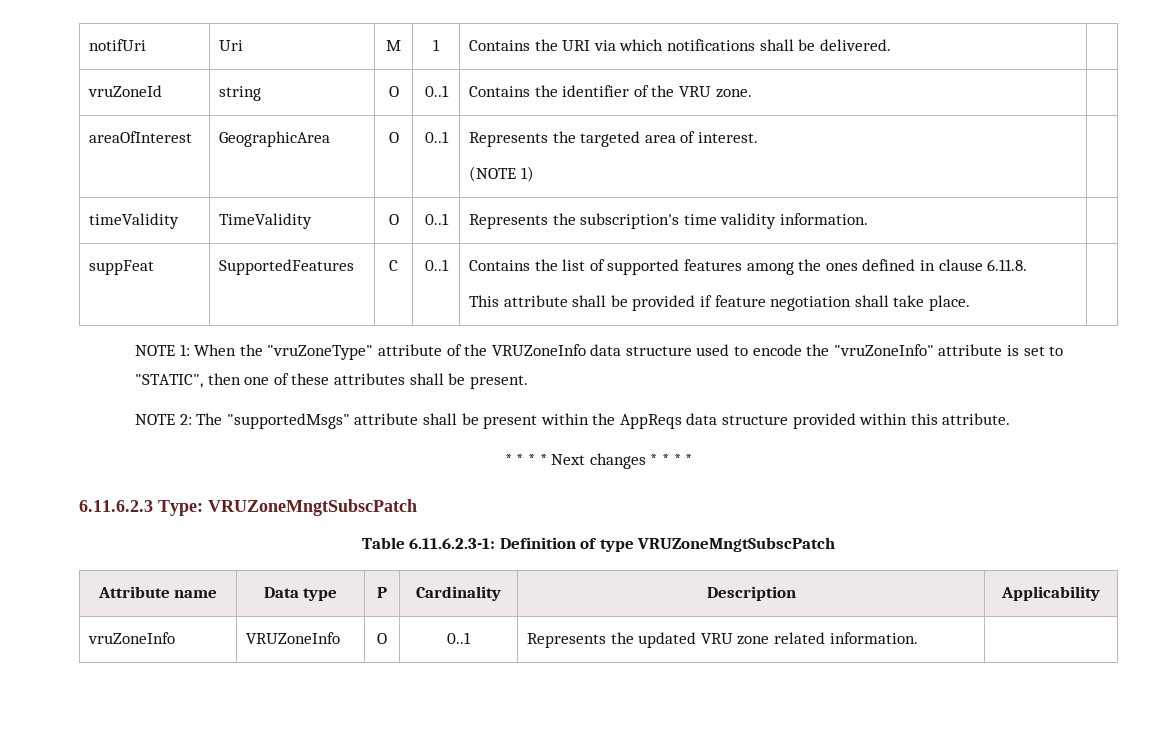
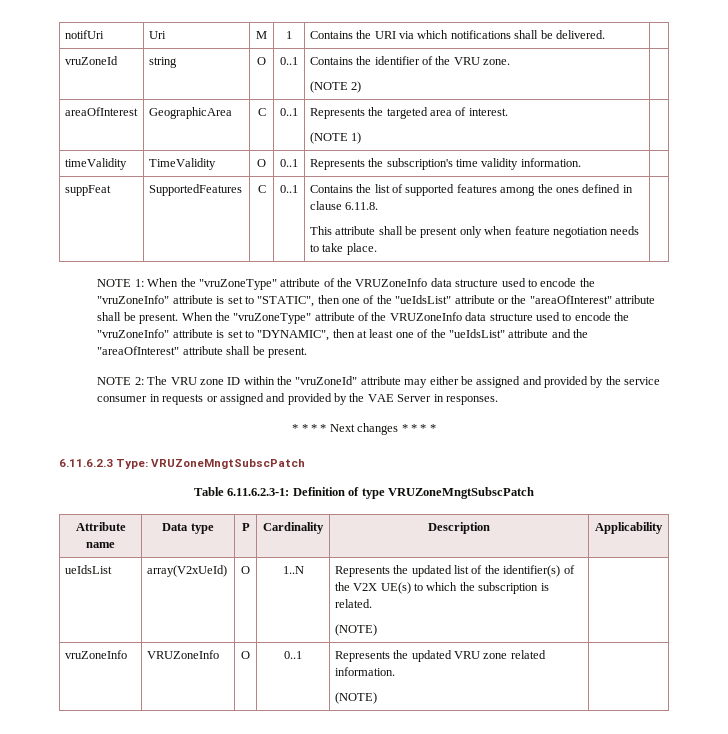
(752, 93) none -> [309,81,362,93] // (NOTE 2)
[388,132,399,143] O -> [257,108,266,116] C
[632,295,889,311] provided if feature negotiation shall -> [420,226,640,238] [309,244,319,252] present only when feature negotiation needs to
[291,373,405,385] these attributes -> [376,295,656,304] [97,312,630,324] [97,329,589,341] [97,346,223,355] the "ueIdsList" attribute or the "areaOfInterest" attribute shall be present. When the "vruZoneType" attribute of the VRUZoneInfo data structure used to encode the "vruZoneInfo" attribute is set to "DYNAMIC", then at least one of the "ueIdsList" attribute and the "areaOfInterest" attribute
[226,413,1011,429] "supportedMsgs" attribute shall be present within the AppReqs data structure provided within this attribute. -> [170,376,661,388] [97,393,498,405] VRU zone ID within the "vruZoneId" attribute may either be assigned and provided by the service consumer in requests or assigned and provided by the VAE Server in responses.
(1100, 593) none -> [64,565,112,574] [146,565,227,577] [241,566,250,574] [282,566,304,574] [334,565,575,577] [334,582,549,594] [334,599,372,608] [334,624,377,636] // ueIdsList | array(V2xUeId) | O | 1..N | Represents the updated list of the identifier(s) of the V2X UE(s) to which the subscription is related. // (NOTE) |
(918, 638) none -> [334,692,377,704] // (NOTE)

